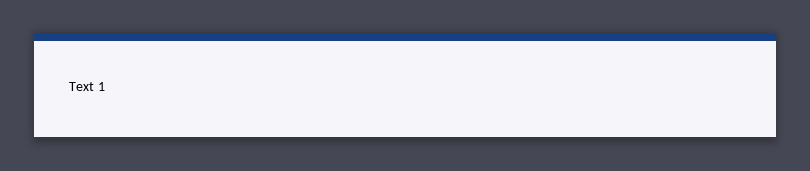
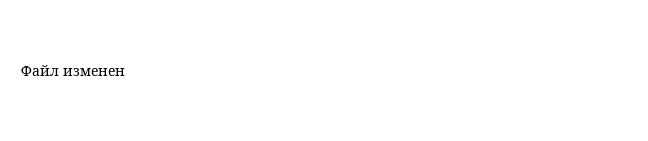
[69,82,105,91] Text 1 -> [21,65,125,76] Файл изменен

